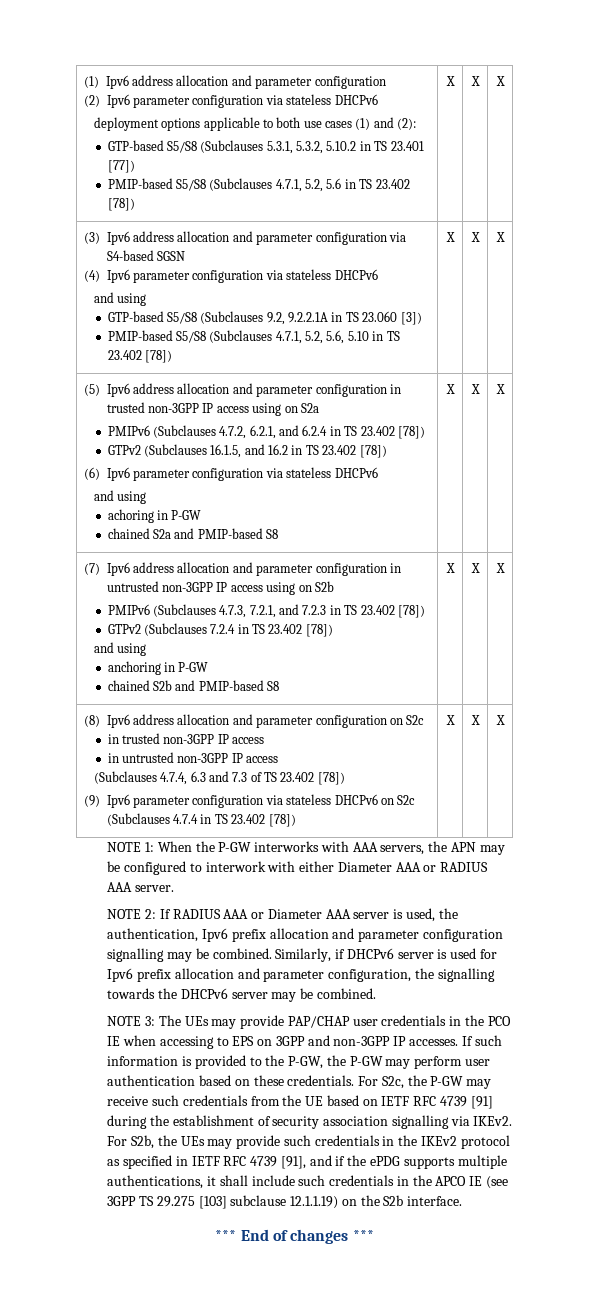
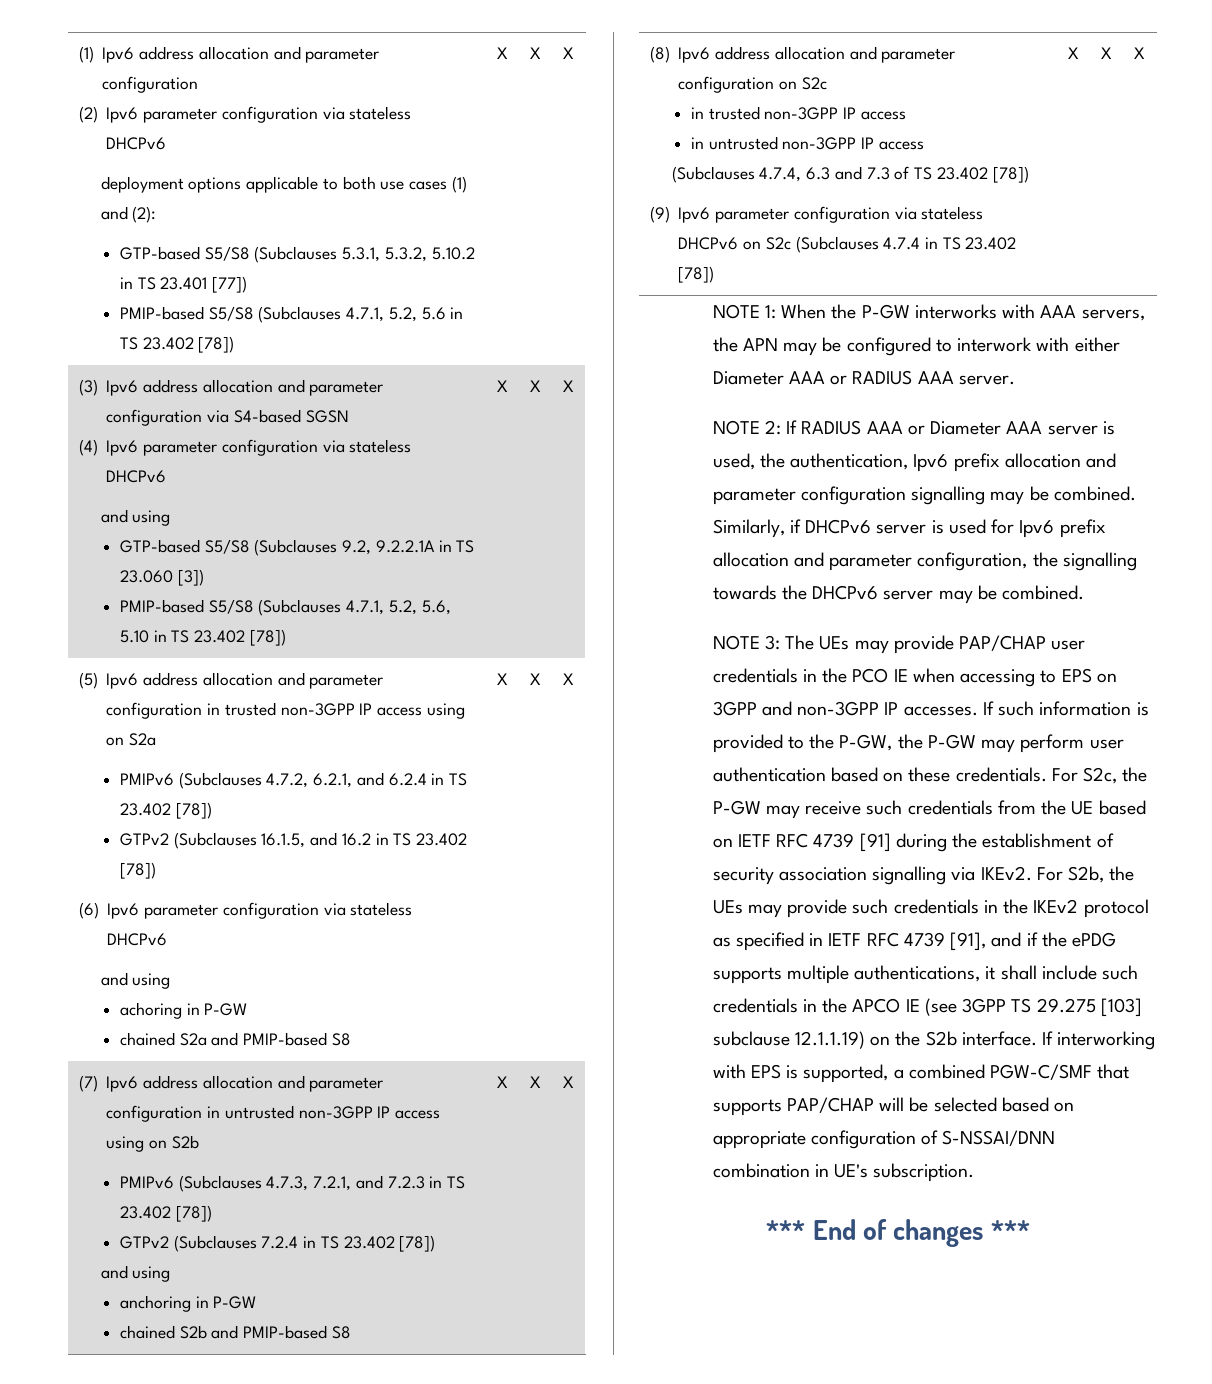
(463, 1201) none -> [1042,1031,1156,1050] [712,1064,1130,1083] [712,1097,1075,1116] [712,1130,1056,1149] [712,1163,975,1182] If interworking with EPS is supported, a combined PGW-C/SMF that supports PAP/CHAP will be selected based on appropriate configuration of S-NSSAI/DNN combination in UE's subscription.

